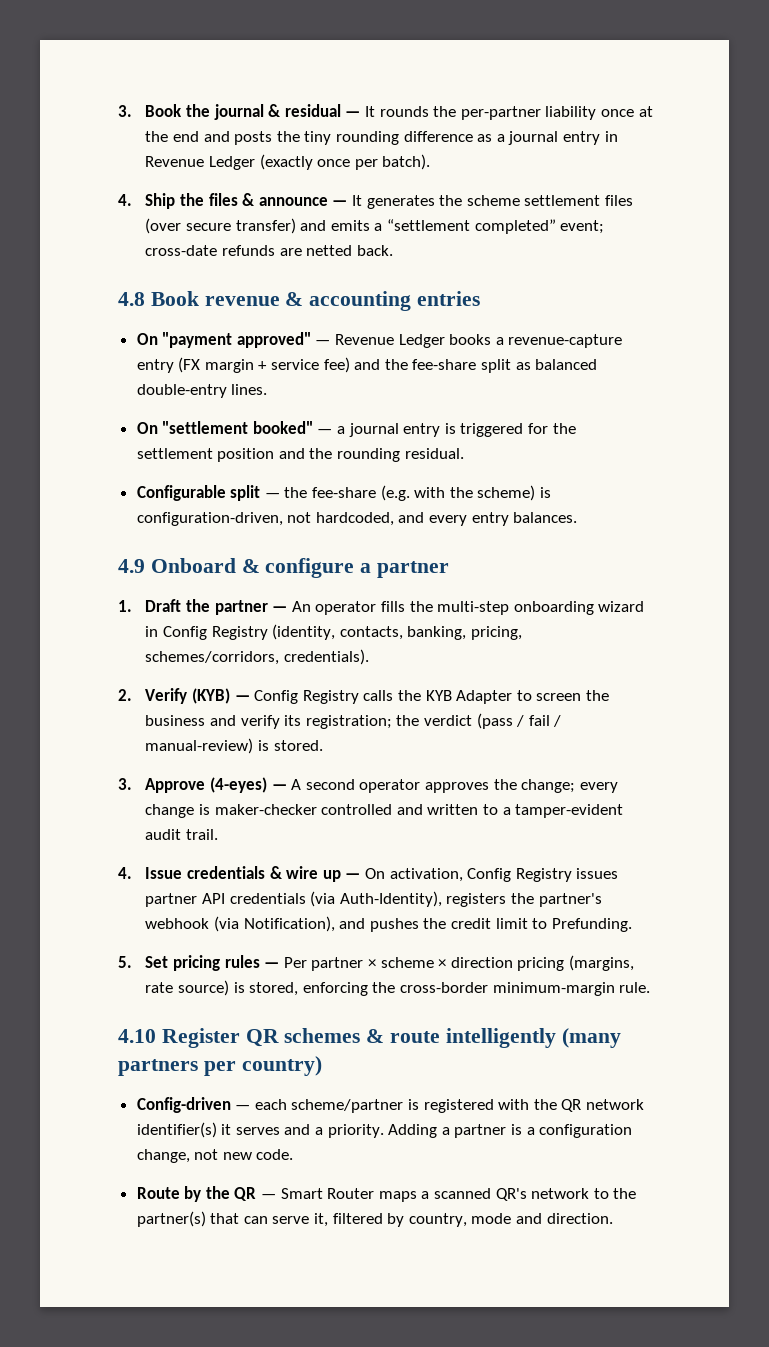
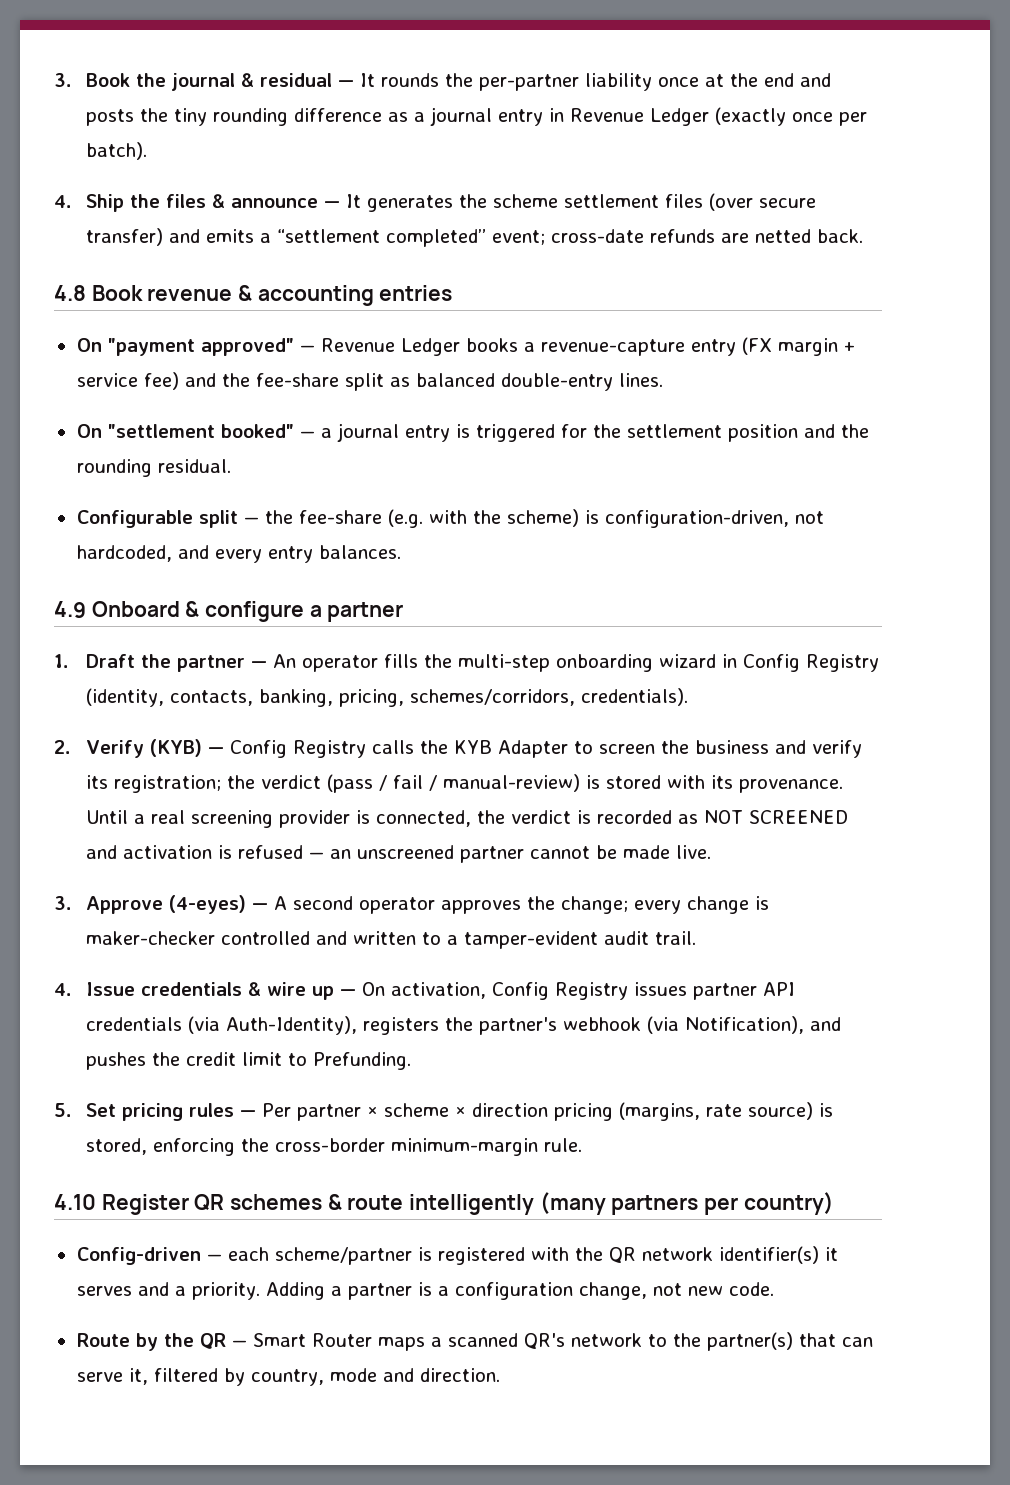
[273,740,323,751] stored. -> [605,775,843,793] [85,810,848,828] [85,845,711,863] stored with its provenance. Until a real screening provider is connected, the verdict is recorded as NOT SCREENED and activation is refused — an unscreened partner cannot be made live.

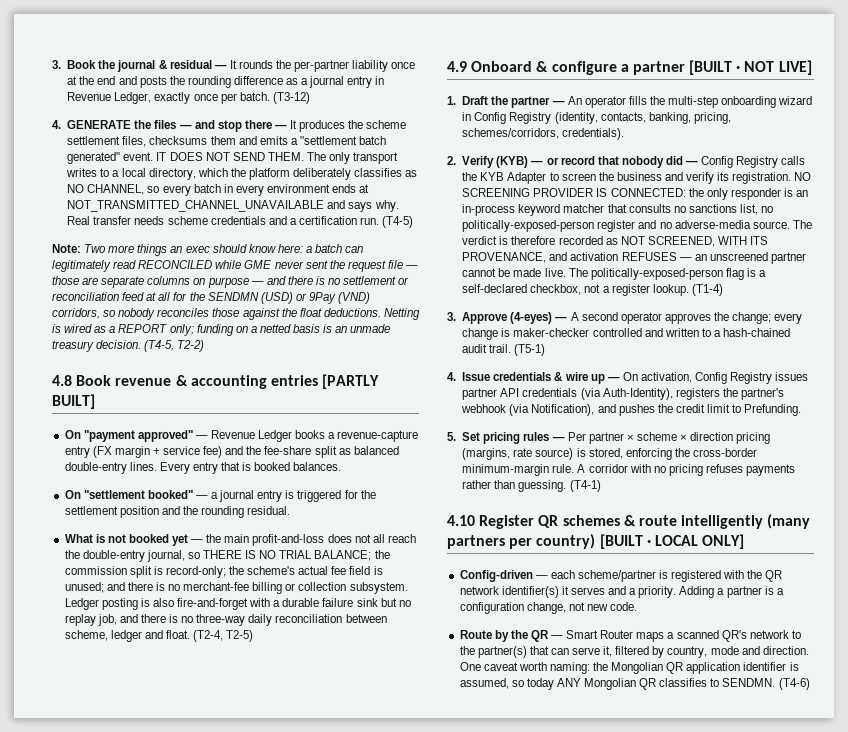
[173,108,207,126] tiny -> (185, 80) none
[649,107,867,126] [85,142,147,160] [54,194,124,212] Ledger (exactly once per batch). // 4. Ship -> [114,92,310,104] [52,120,132,129] Ledger, exactly once per batch. (T3-12) // 4. GENERATE
[211,194,453,212] & announce — It generates -> [179,120,346,132] — and stop there — It produces
[664,193,816,211] [85,228,863,247] files (over secure transfer) and emits a “settlement completed” event; cross-date refunds are netted back. -> [122,136,387,147] [67,152,399,164] [66,168,418,180] [67,184,370,196] [67,200,399,212] [67,216,414,228] [52,244,364,256] [52,260,419,272] [52,276,410,288] [52,292,371,304] [52,308,420,320] [52,324,391,336] [52,340,205,352] files, checksums them and emits a "settlement batch generated" event. IT DOES NOT SEND THEM. The only transport writes to a local directory, which the platform deliberately classifies as NO CHANNEL, so every batch in every environment ends at NOT_TRANSMITTED_CHANNEL_UNAVAILABLE and says why. Real transfer needs scheme credentials and a certification run. (T4-5) // Note: Two more things an exec should know here: a batch can legitimately read RECONCILED while GME never sent the request file — those are separate columns on purpose — and there is no settlement or reconciliation feed at all for the SENDMN (USD) or 9Pay (VND) corridors, so nobody reconciles those against the float deductions. Netting is wired as a REPORT only; funding on a netted basis is an unmade treasury decision. (T4-5, T2-2)
(453, 293) none -> [322,374,380,389] [52,394,95,409] [PARTLY BUILT]
(663, 380) none -> [159,462,342,474] Every entry that is booked balances.
[76,509,824,528] [76,545,401,563] Configurable split — the fee-share (e.g. with the scheme) is configuration-driven, not hardcoded, and every entry balances. -> [64,534,416,546] [64,550,390,562] [64,566,383,578] [64,582,408,594] [64,598,411,610] [64,614,387,626] [64,630,254,642] What is not booked yet — the main profit-and-loss does not all reach the double-entry journal, so THERE IS NO TRIAL BALANCE; the commission split is record-only; the scheme's actual fee field is unused; and there is no merchant-fee billing or collection subsystem. Ledger posting is also fire-and-forget with a durable failure sink but no replay job, and there is no three-way daily reconciliation between scheme, ledger and float. (T2-4, T2-5)
(404, 612) none -> [689,60,812,75] [BUILT · NOT LIVE]
(224, 750) none -> [546,156,699,168] or record that nobody did —
[113,774,843,793] [85,810,505,828] registration; the verdict (pass / fail / manual-review) is stored with its provenance. Until a real screening provider is connected, the -> [732,172,812,184] [462,188,809,200] [462,204,774,216] [462,220,812,232] registration. NO SCREENING PROVIDER IS CONNECTED: the only responder is an in-process keyword matcher that consults no sanctions list, no politically-exposed-person register and no adverse-media source. The
(591, 817) none -> [511,236,556,245] therefore
[748,810,848,824] [85,845,303,859] SCREENED and activation is refused -> [647,236,769,247] [462,252,677,263] SCREENED, WITH ITS PROVENANCE, and activation REFUSES
(711, 852) none -> [568,268,767,280] [462,284,723,296] The politically-exposed-person flag is a self-declared checkbox, not a register lookup. (T1-4)
[463,931,598,949] tamper-evident -> [723,328,791,337] hash-chained
(696, 938) none -> [514,344,546,356] (T5-1)
(582, 1145) none -> [577,464,796,476] [462,480,601,492] A corridor with no pricing refuses payments rather than guessing. (T4-1)
(834, 1203) none -> [599,534,745,549] [BUILT · LOCAL ONLY]
(500, 1375) none -> [459,662,799,674] [459,678,810,690] One caveat worth naming: the Mongolian QR application identifier is assumed, so today ANY Mongolian QR classifies to SENDMN. (T4-6)

